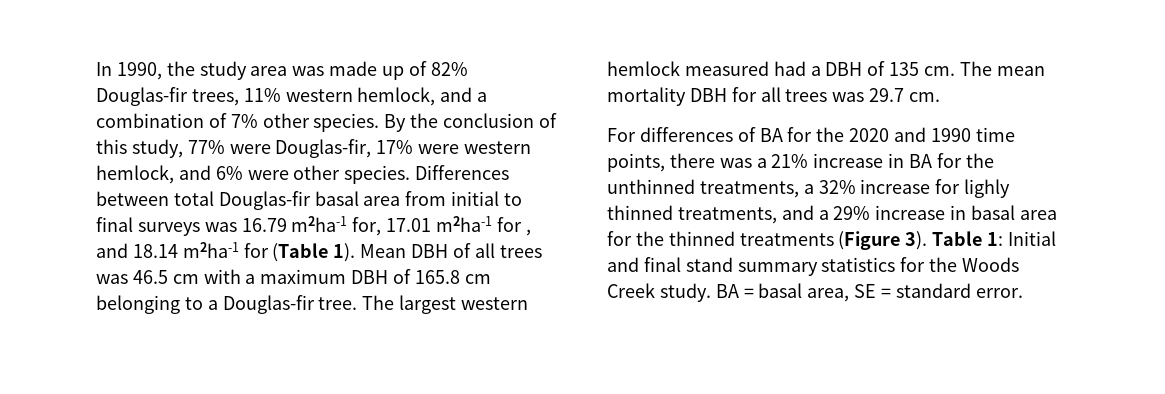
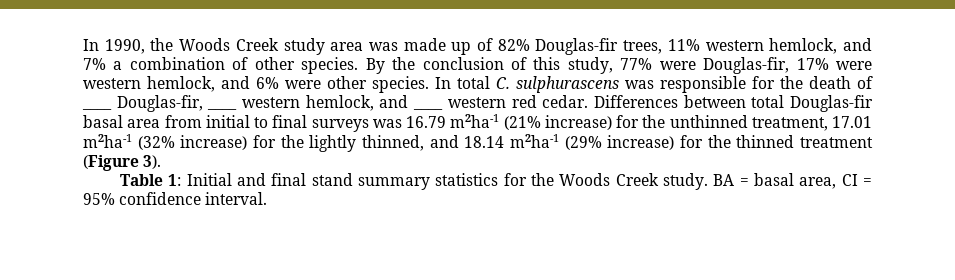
(195, 68) none -> [179,38,279,51] Woods Creek
(473, 94) none -> [83,58,106,70] 7%
[230,114,258,128] 7% -> (249, 63) none
(411, 174) none -> [435,76,873,93] [82,95,238,112] [242,95,409,111] [413,108,444,110] [447,95,589,108] In total C. sulphurascens was responsible for the death of ____ Douglas-fir, ____ western hemlock, and ____ western red cedar.
[352,216,531,236] [96,242,542,262] [96,269,491,284] [96,295,529,314] [607,61,1045,76] [607,87,941,106] [607,127,1015,142] [607,153,994,172] [607,179,1011,198] [607,205,1057,224] for, 17.01 m2ha-1 for , and 18.14 m2ha-1 for (Table 1). Mean DBH of all trees was 46.5 cm with a maximum DBH of 165.8 cm belonging to a Douglas-fir tree. The largest western hemlock measured had a DBH of 135 cm. The mean mortality DBH for all trees was 29.7 cm. // For differences of BA for the 2020 and 1990 time points, there was a 21% increase in BA for the unthinned treatments, a 32% increase for lighly thinned treatments, and a 29% increase in basal area -> [503,115,872,131] [83,134,675,152] (21% increase) for the unthinned treatment, 17.01 m2ha-1 (32% increase) for the lightly thinned, and 18.14 m2ha-1 (29% increase)
[739,233,834,246] treatments -> [799,137,873,148] treatment
(928, 240) none -> (162, 162) //
[854,283,1023,298] SE = standard error. -> [841,174,872,186] [83,192,268,205] CI = 95% confidence interval.

